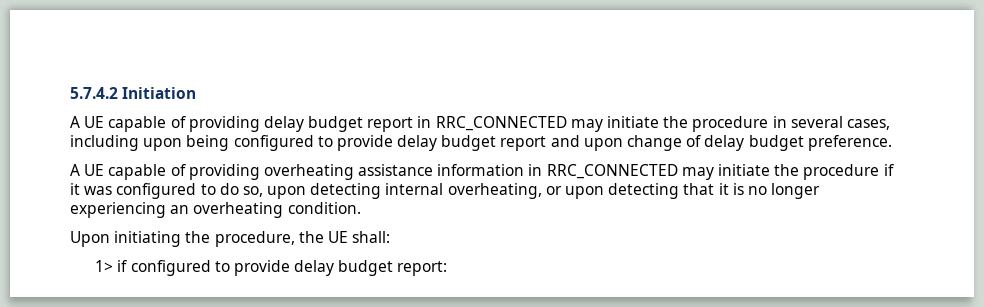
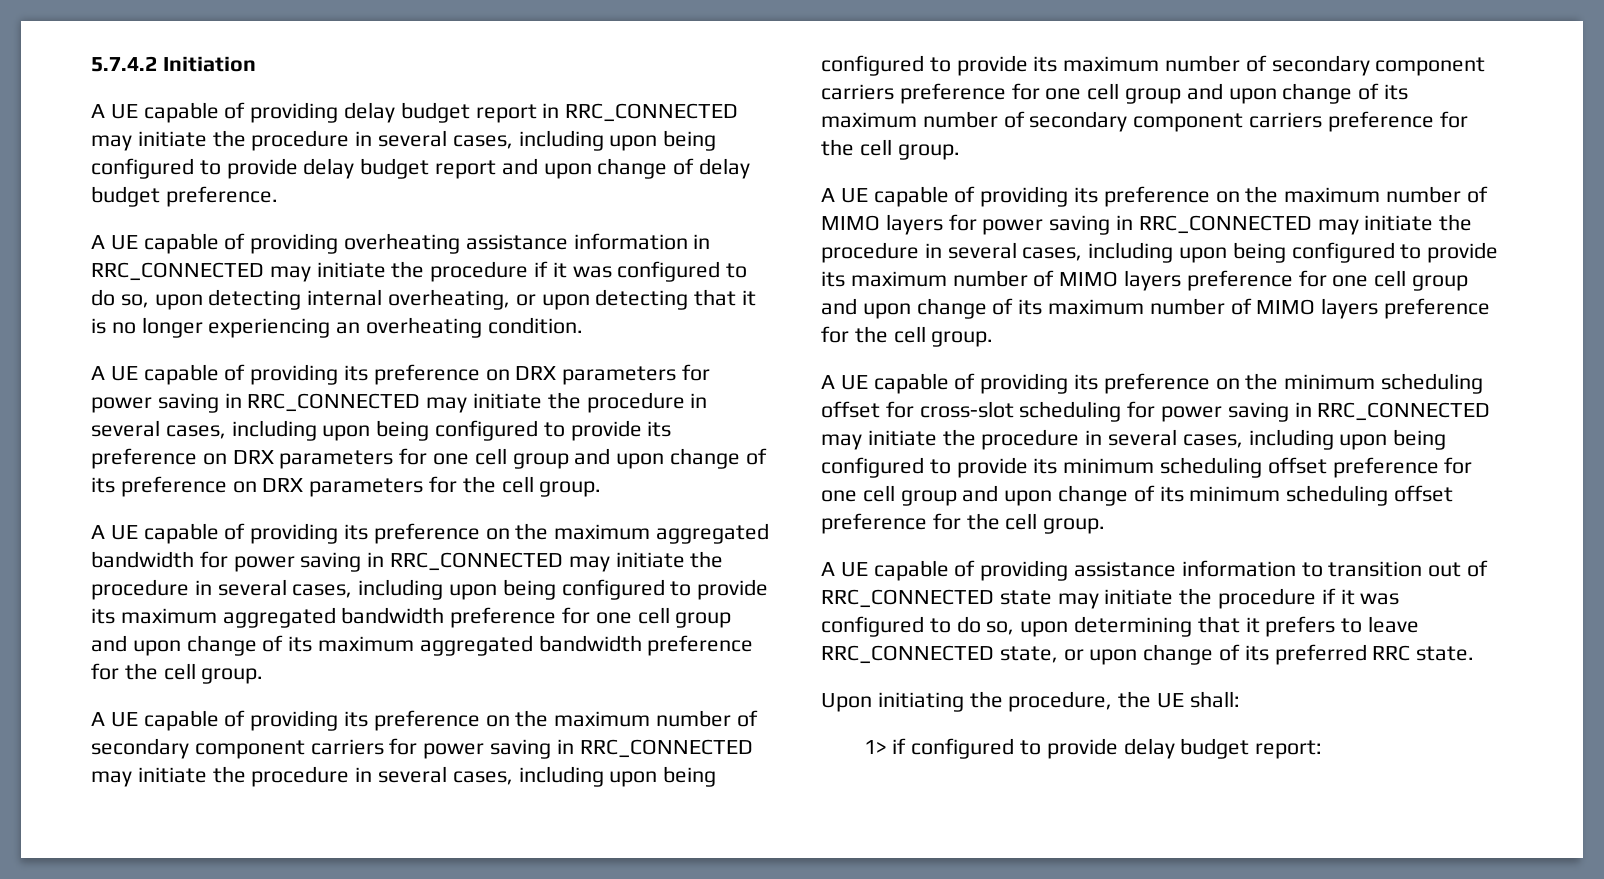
(361, 208) none -> [91,364,711,385] [91,392,708,413] [91,420,672,441] [91,448,767,469] [91,476,602,497] [91,523,770,544] [91,551,724,572] [91,579,769,600] [91,607,732,628] [91,635,754,656] [91,663,264,684] [91,710,758,731] [91,738,753,759] [91,766,717,787] [821,55,1486,76] [821,83,1409,104] [821,111,1468,132] [821,139,960,160] [821,186,1488,207] [821,214,1473,235] [821,242,1499,263] [821,270,1469,291] [821,298,1491,319] [821,326,994,347] [821,373,1484,394] [821,401,1491,422] [821,429,1447,450] [821,457,1473,478] [821,485,1454,506] [821,513,1106,534] [821,560,1489,581] [821,588,1400,609] [821,616,1420,637] [821,644,1475,665] // A UE capable of providing its preference on DRX parameters for power saving in RRC_CONNECTED may initiate the procedure in several cases, including upon being configured to provide its preference on DRX parameters for one cell group and upon change of its preference on DRX parameters for the cell group. // A UE capable of providing its preference on the maximum aggregated bandwidth for power saving in RRC_CONNECTED may initiate the procedure in several cases, including upon being configured to provide its maximum aggregated bandwidth preference for one cell group and upon change of its maximum aggregated bandwidth preference for the cell group. // A UE capable of providing its preference on the maximum number of secondary component carriers for power saving in RRC_CONNECTED may initiate the procedure in several cases, including upon being configured to provide its maximum number of secondary component carriers preference for one cell group and upon change of its maximum number of secondary component carriers preference for the cell group. // A UE capable of providing its preference on the maximum number of MIMO layers for power saving in RRC_CONNECTED may initiate the procedure in several cases, including upon being configured to provide its maximum number of MIMO layers preference for one cell group and upon change of its maximum number of MIMO layers preference for the cell group. // A UE capable of providing its preference on the minimum scheduling offset for cross-slot scheduling for power saving in RRC_CONNECTED may initiate the procedure in several cases, including upon being configured to provide its minimum scheduling offset preference for one cell group and upon change of its minimum scheduling offset preference for the cell group. // A UE capable of providing assistance information to transition out of RRC_CONNECTED state may initiate the procedure if it was configured to do so, upon determining that it prefers to leave RRC_CONNECTED state, or upon change of its preferred RRC state.

